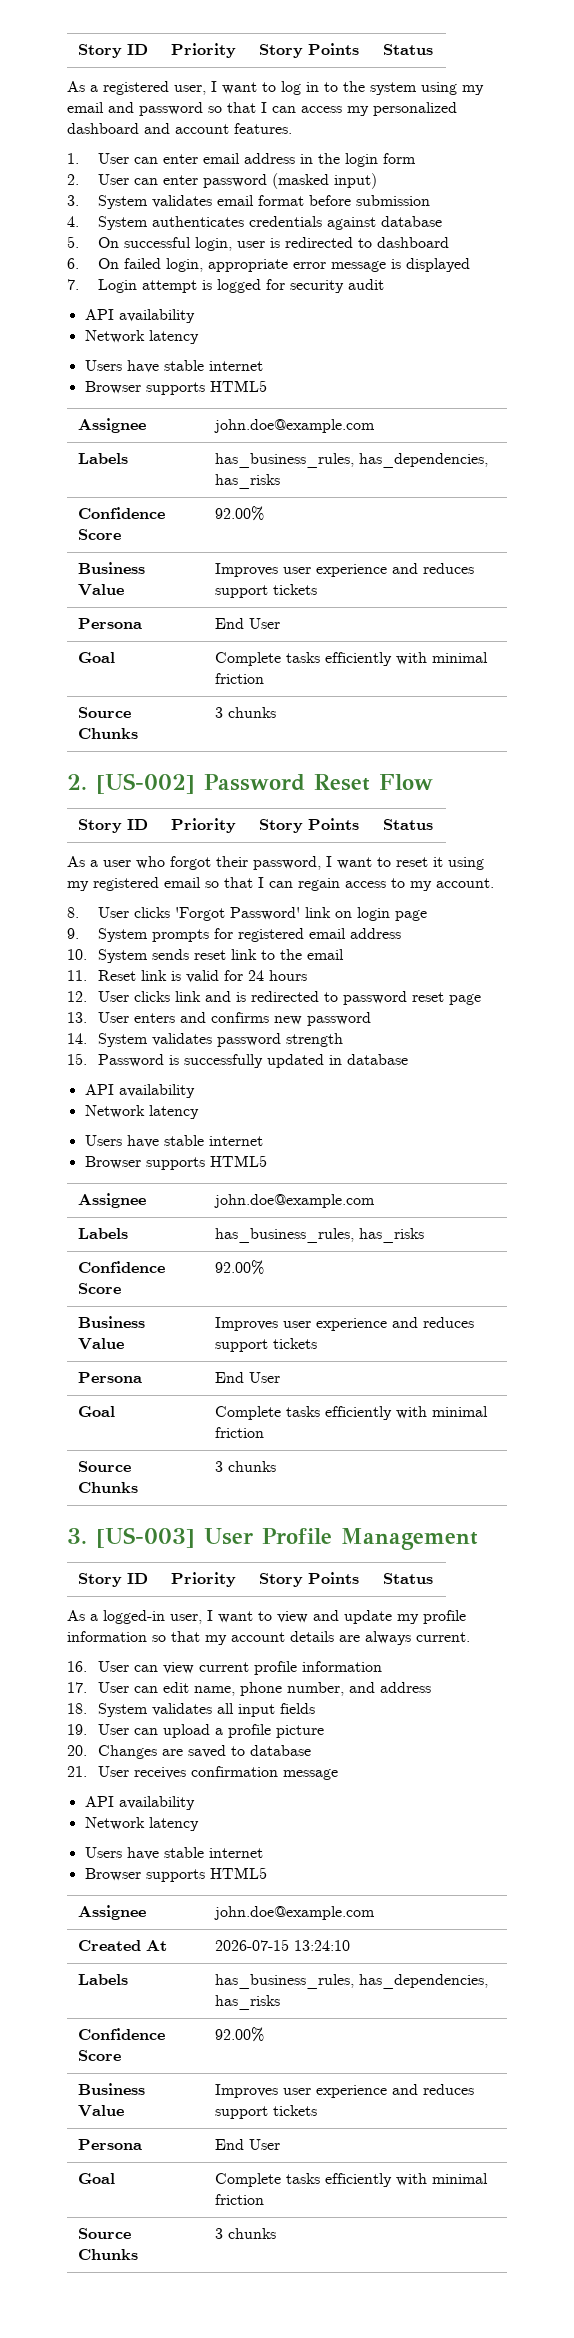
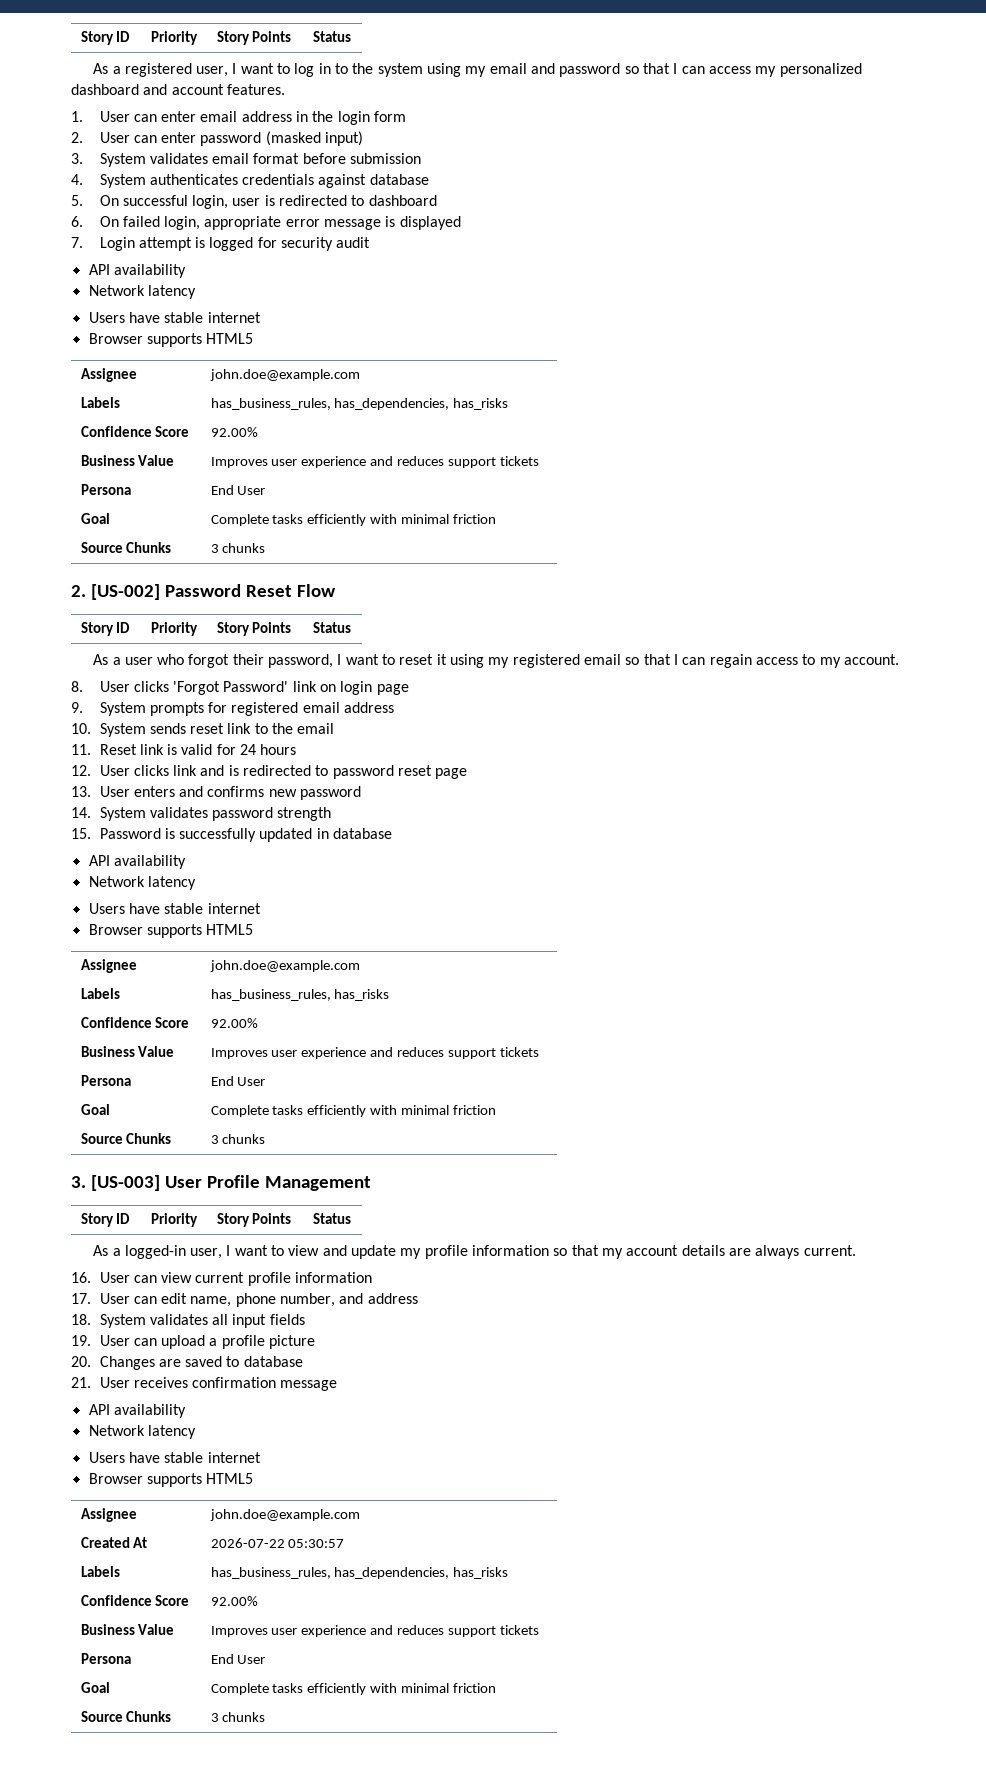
[215,1939,351,1951] 2026-07-15 13:24:10 -> [210,1538,345,1548] 2026-07-22 05:30:57

